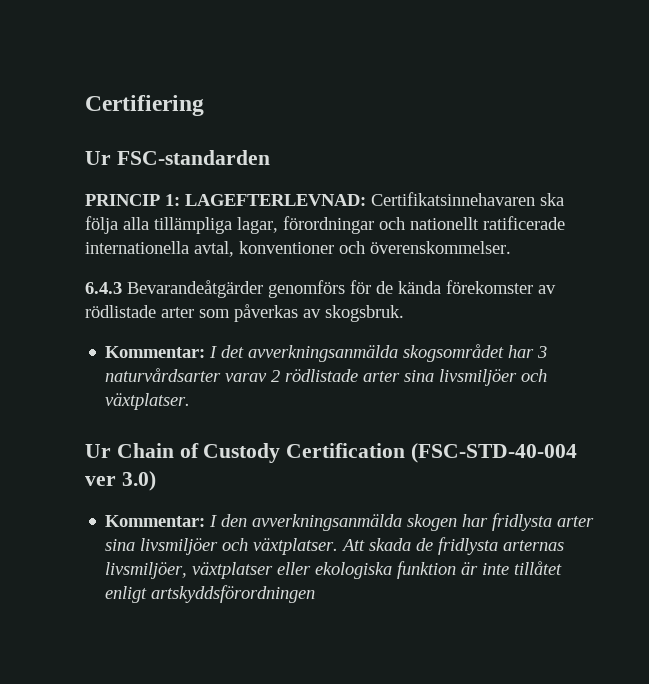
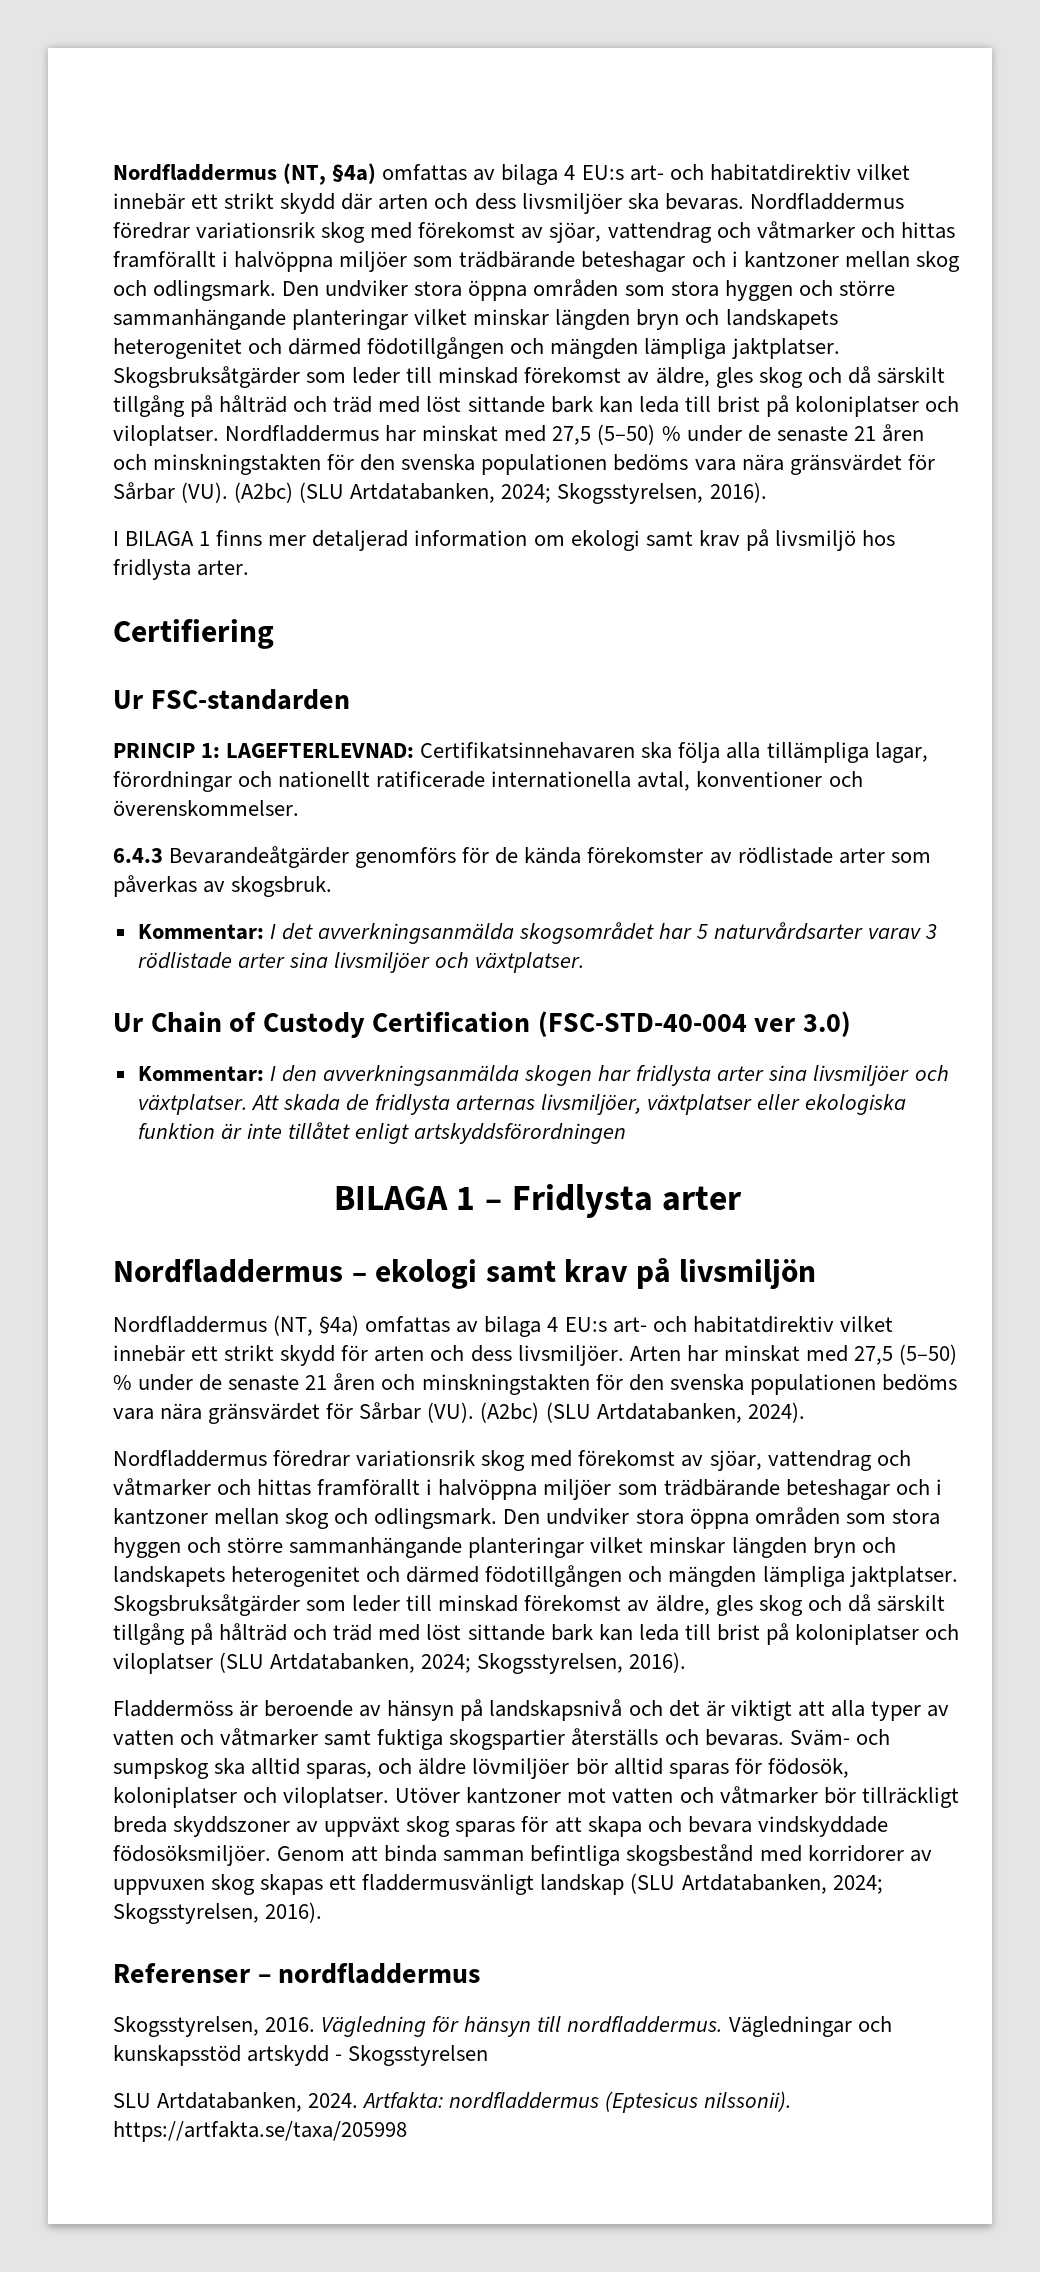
(85, 105) none -> [113,163,910,185] [113,193,904,214] [113,221,955,243] [113,251,960,272] [113,279,895,301] [113,309,838,330] [113,337,840,359] [113,366,945,388] [113,395,960,417] [113,424,924,446] [113,454,935,475] [113,482,767,504] [113,529,895,551] [113,559,250,580] Nordfladdermus (NT, §4a) omfattas av bilaga 4 EU:s art- och habitatdirektiv vilket innebär ett strikt skydd där arten och dess livsmiljöer ska bevaras. Nordfladdermus föredrar variationsrik skog med förekomst av sjöar, vattendrag och våtmarker och hittas framförallt i halvöppna miljöer som trädbärande beteshagar och i kantzoner mellan skog och odlingsmark. Den undviker stora öppna områden som stora hyggen och större sammanhängande planteringar vilket minskar längden bryn och landskapets heterogenitet och därmed födotillgången och mängden lämpliga jaktplatser. Skogsbruksåtgärder som leder till minskad förekomst av äldre, gles skog och då särskilt tillgång på hålträd och träd med löst sittande bark kan leda till brist på koloniplatser och viloplatser. Nordfladdermus har minskat med 27,5 (5–50) % under de senaste 21 åren och minskningstakten för den svenska populationen bedöms vara nära gränsvärdet för Sårbar (VU). (A2bc) (SLU Artdatabanken, 2024; Skogsstyrelsen, 2016). // I BILAGA 1 finns mer detaljerad information om ekologi samt krav på livsmiljö hos fridlysta arter. //
[537,346,548,358] 3 -> [697,924,709,939] 5
[271,370,281,382] 2 -> [925,924,938,939] 3
(316, 594) none -> [333,1184,743,1218] [113,1258,817,1289] [113,1315,893,1337] [113,1344,958,1366] [113,1373,957,1395] [113,1402,805,1424] [113,1450,911,1471] [113,1478,942,1500] [113,1507,940,1529] [113,1537,896,1558] [113,1565,958,1587] [113,1594,945,1616] [113,1623,960,1645] [113,1652,687,1674] [113,1699,950,1721] [113,1728,890,1750] [113,1758,849,1779] [113,1786,959,1808] [113,1816,888,1837] [113,1844,932,1866] [113,1873,883,1895] [113,1902,323,1924] [113,1963,481,1984] [113,2016,892,2037] [113,2045,489,2066] [113,2091,792,2113] [113,2121,407,2142] // BILAGA 1 – Fridlysta arter // Nordfladdermus – ekologi samt krav på livsmiljön // Nordfladdermus (NT, §4a) omfattas av bilaga 4 EU:s art- och habitatdirektiv vilket innebär ett strikt skydd för arten och dess livsmiljöer. Arten har minskat med 27,5 (5–50) % under de senaste 21 åren och minskningstakten för den svenska populationen bedöms vara nära gränsvärdet för Sårbar (VU). (A2bc) (SLU Artdatabanken, 2024). // Nordfladdermus föredrar variationsrik skog med förekomst av sjöar, vattendrag och våtmarker och hittas framförallt i halvöppna miljöer som trädbärande beteshagar och i kantzoner mellan skog och odlingsmark. Den undviker stora öppna områden som stora hyggen och större sammanhängande planteringar vilket minskar längden bryn och landskapets heterogenitet och därmed födotillgången och mängden lämpliga jaktplatser. Skogsbruksåtgärder som leder till minskad förekomst av äldre, gles skog och då särskilt tillgång på hålträd och träd med löst sittande bark kan leda till brist på koloniplatser och viloplatser (SLU Artdatabanken, 2024; Skogsstyrelsen, 2016). // Fladdermöss är beroende av hänsyn på landskapsnivå och det är viktigt att alla typer av vatten och våtmarker samt fuktiga skogspartier återställs och bevaras. Sväm- och sumpskog ska alltid sparas, och äldre lövmiljöer bör alltid sparas för födosök, koloniplatser och viloplatser. Utöver kantzoner mot vatten och våtmarker bör tillräckligt breda skyddszoner av uppväxt skog sparas för att skapa och bevara vindskyddade födosöksmiljöer. Genom att binda samman befintliga skogsbestånd med korridorer av uppvuxen skog skapas ett fladdermusvänligt landskap (SLU Artdatabanken, 2024; Skogsstyrelsen, 2016). // Referenser – nordfladdermus // Skogsstyrelsen, 2016. Vägledning för hänsyn till nordfladdermus. Vägledningar och kunskapsstöd artskydd - Skogsstyrelsen // SLU Artdatabanken, 2024. Artfakta: nordfladdermus (Eptesicus nilssonii). https://artfakta.se/taxa/205998

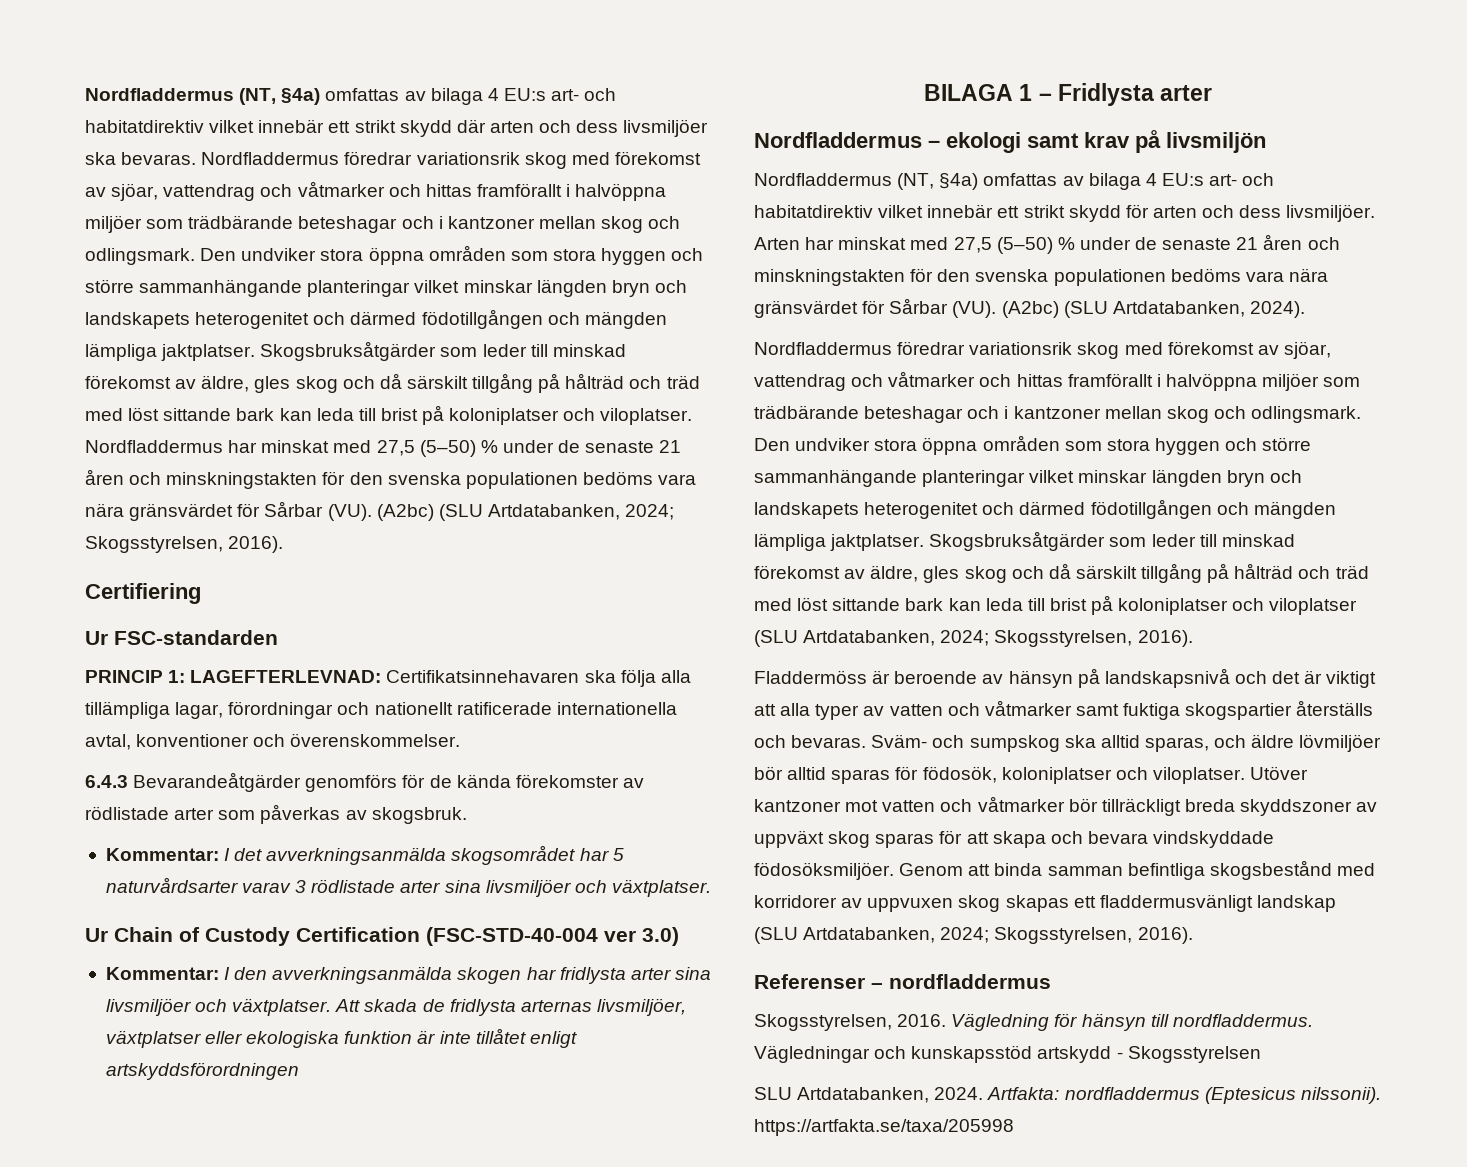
[113,529,895,551] [113,559,250,580] // I BILAGA 1 finns mer detaljerad information om ekologi samt krav på livsmiljö hos fridlysta arter. -> (284, 544) none

